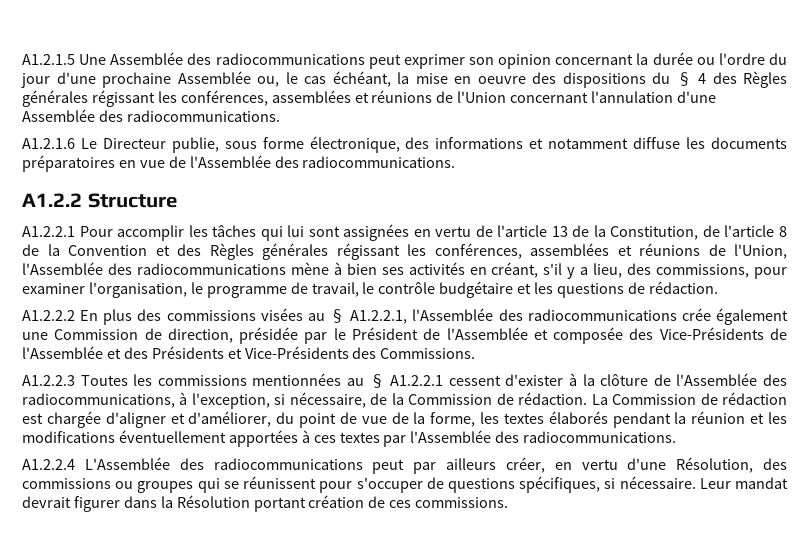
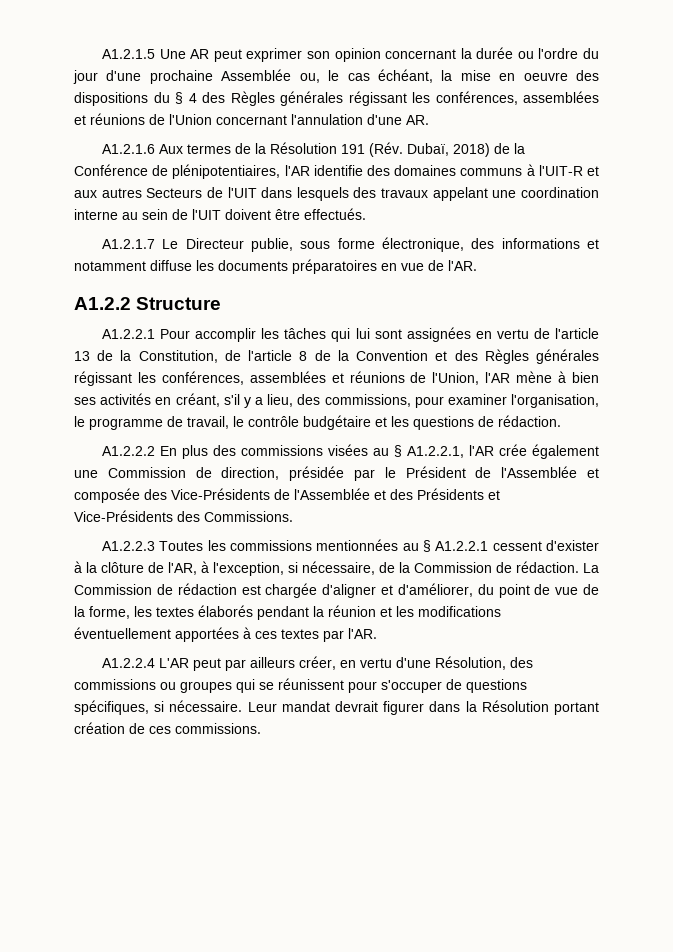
[110,52,365,65] Assemblée des radiocommunications -> [190,49,210,59] AR
[22,109,280,122] [22,138,75,149] Assemblée des radiocommunications. // A1.2.1.6 -> [406,115,429,125] [102,142,526,157] [74,164,599,179] [74,187,599,201] [74,208,366,220] [102,239,156,249] AR. // А1.2.1.6 Aux termes de la Résolution 191 (Rév. Dubaï, 2018) de la Conférence de plénipotentiaires, l'AR identifie des domaines communs à l'UIT-R et aux autres Secteurs de l'UIT dans lesquels des travaux appelant une coordination interne au sein de l'UIT doivent être effectués. // A1.2.1.7
[189,155,456,168] l'Assemblée des radiocommunications. -> [448,260,477,271] l'AR.
[22,262,286,275] l'Assemblée des radiocommunications -> [485,372,511,383] l'AR
[412,308,677,321] l'Assemblée des radiocommunications -> [469,445,495,456] l'AR
[676,373,788,386] [22,393,175,408] l'Assemblée des radiocommunications, -> [168,562,197,575] l'AR,
[410,430,677,443] [22,457,363,470] l'Assemblée des radiocommunications. // A1.2.2.4 L'Assemblée des radiocommunications -> [348,628,377,639] [102,658,190,668] l'AR. // A1.2.2.4 L'AR

